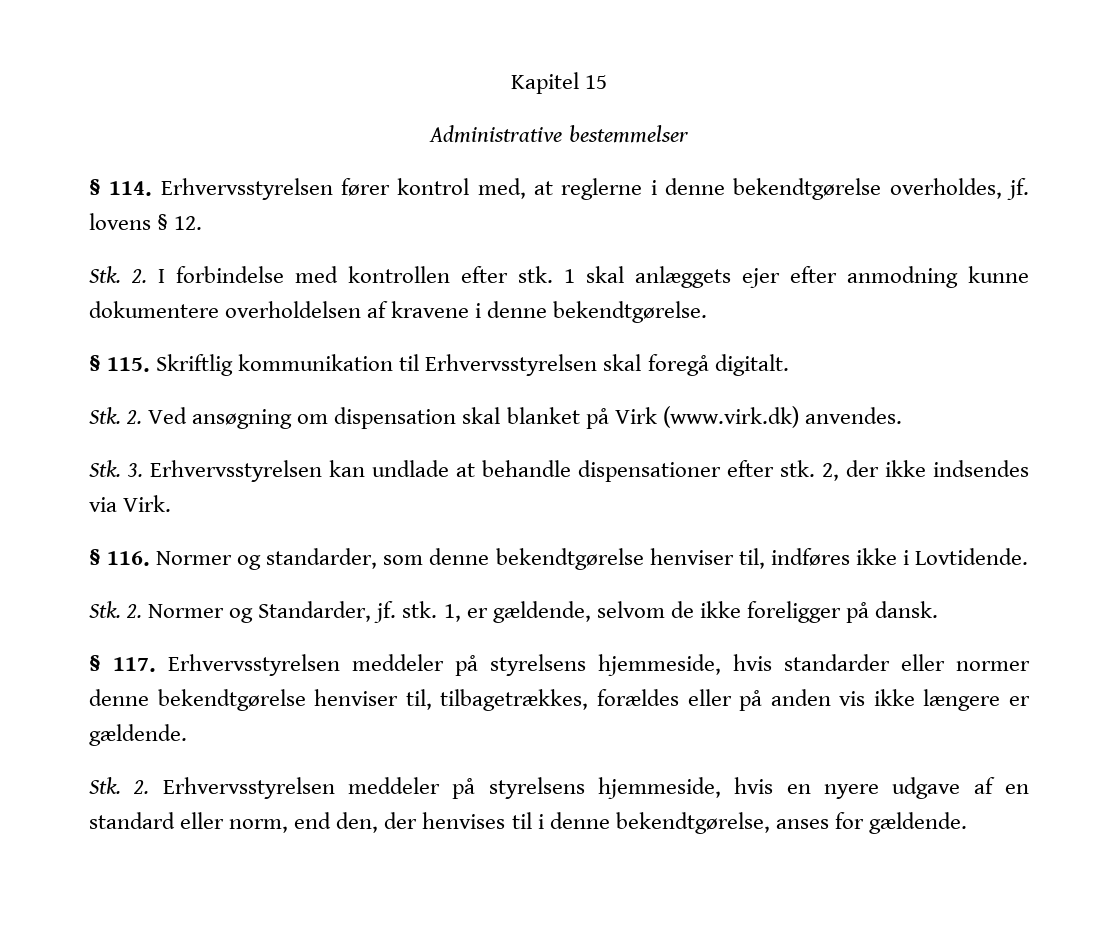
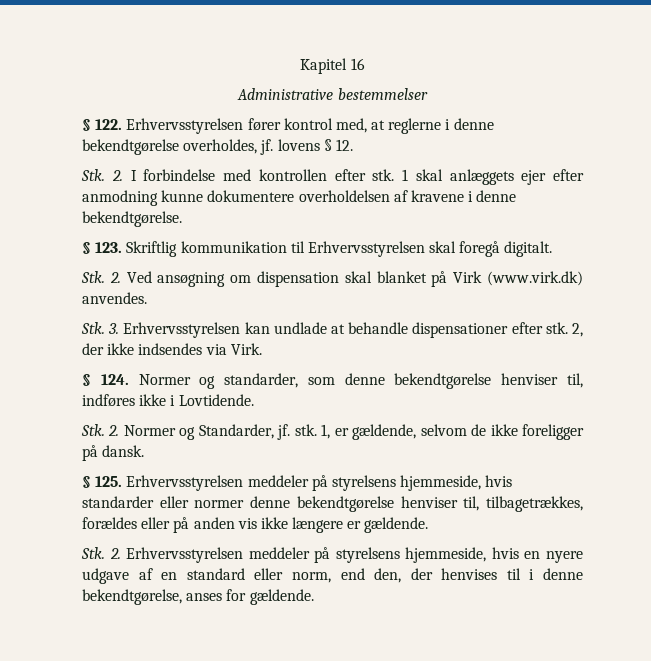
[585,75,608,89] 15 -> [350,58,365,70] 16
[109,181,153,196] 114. -> [95,119,123,130] 122.
[107,357,151,372] 115. -> [95,242,123,253] 123.
[107,551,151,566] 116. -> [100,374,129,385] 124.
[113,657,156,672] 117. -> [95,476,123,487] 125.

